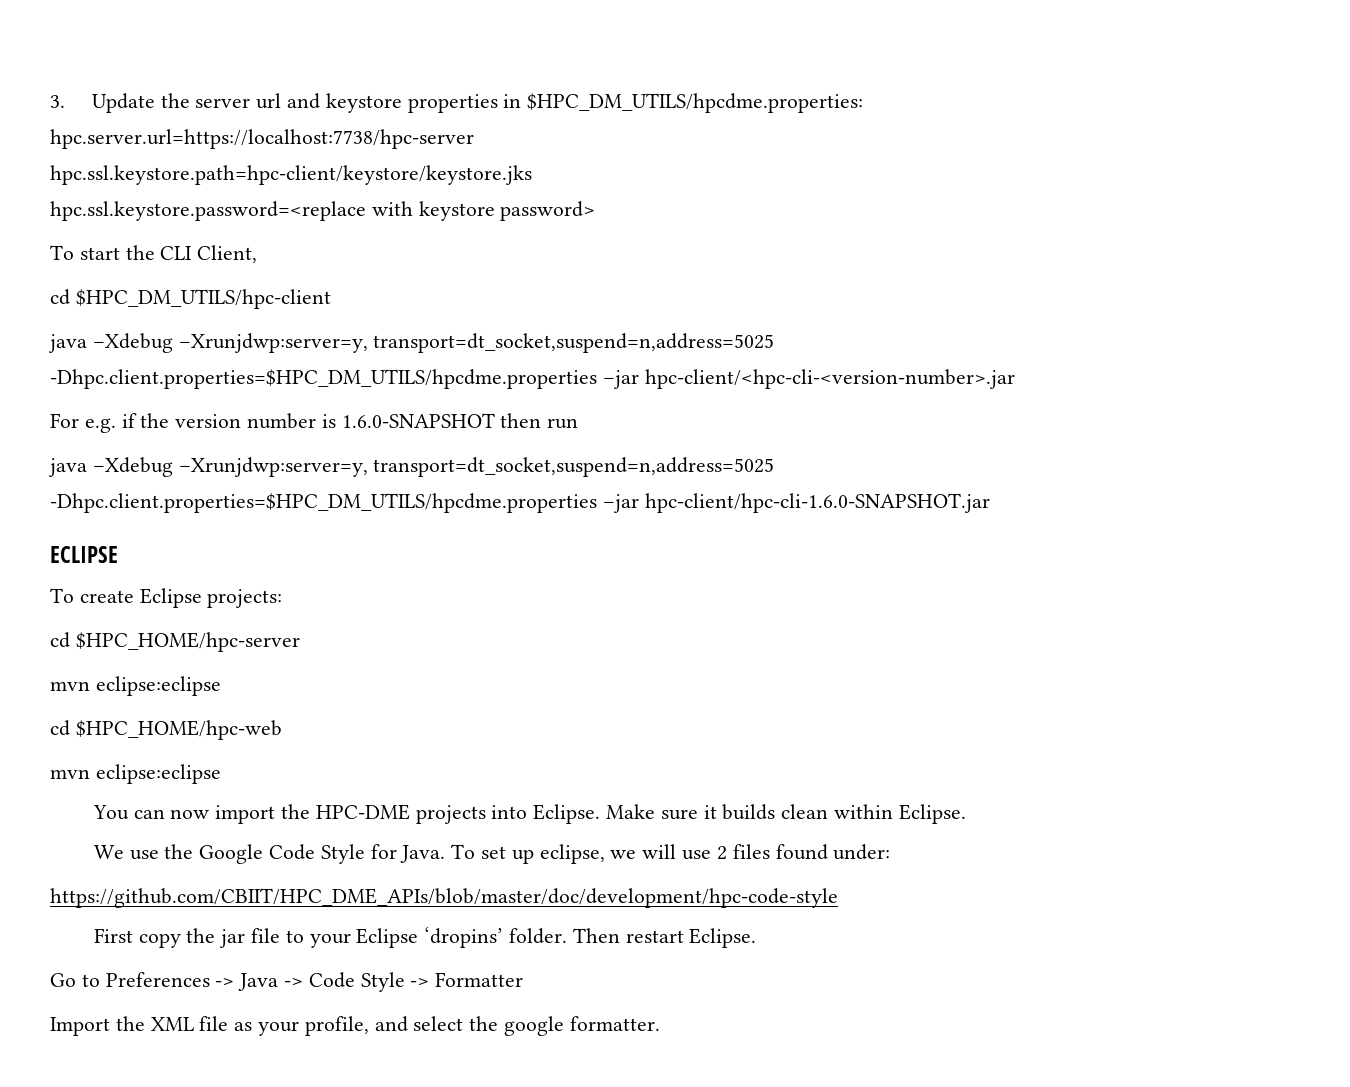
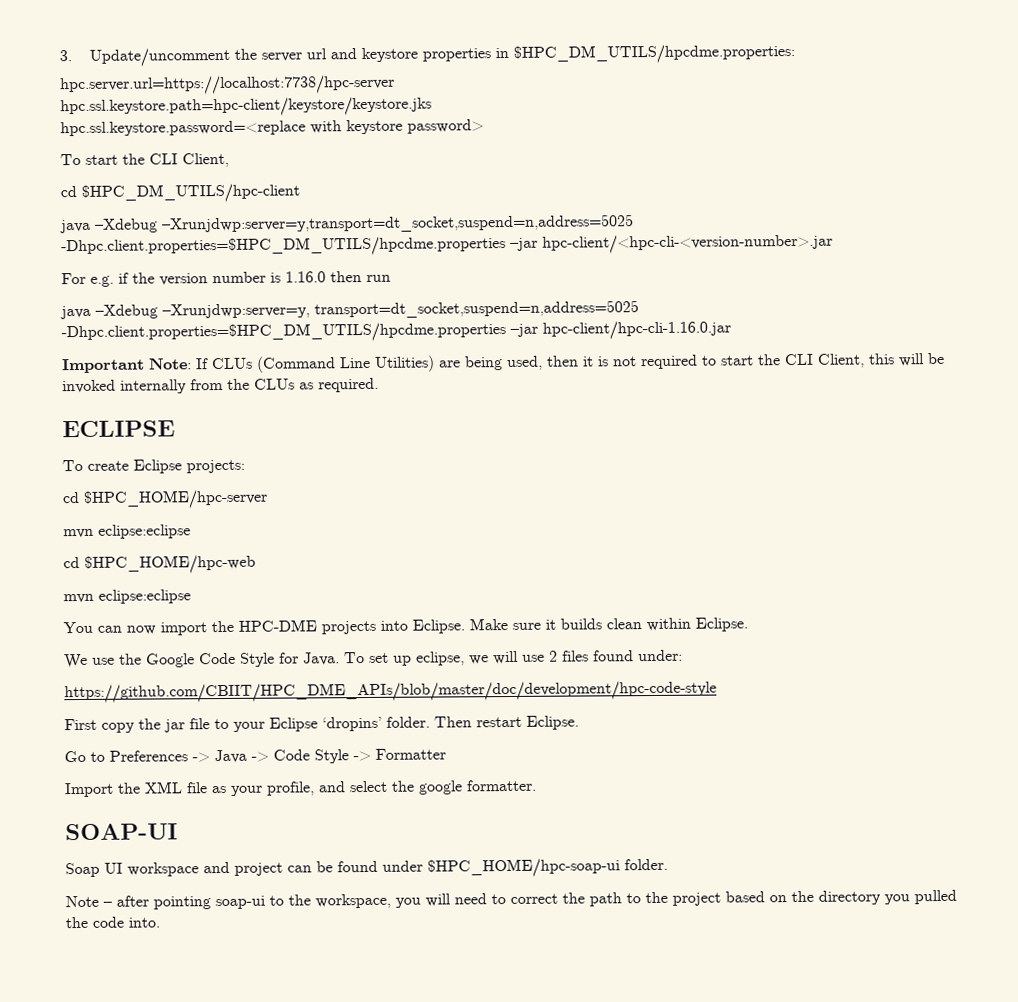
[91,93,155,113] Update -> [89,47,231,67] Update/uncomment
[178,333,775,353] –Xrunjdwp:server=y, transport=dt_socket,suspend=n,address=5025 -> [162,214,634,234] –Xrunjdwp:server=y,transport=dt_socket,suspend=n,address=5025
[341,413,495,428] 1.6.0-SNAPSHOT -> [285,271,326,283] 1.16.0
[644,493,990,513] hpc-client/hpc-cli-1.6.0-SNAPSHOT.jar -> [542,320,731,340] [61,352,945,374] [62,377,379,394] hpc-client/hpc-cli-1.16.0.jar // Important Note: If CLUs (Command Line Utilities) are being used, then it is not required to start the CLI Client, this will be invoked internally from the CLUs as required.
(660, 1023) none -> [65,823,178,841] [65,858,668,878] [65,889,957,910] [65,916,160,929] // SOAP-UI // Soap UI workspace and project can be found under $HPC_HOME/hpc-soap-ui folder. // Note – after pointing soap-ui to the workspace, you will need to correct the path to the project based on the directory you pulled the code into.

